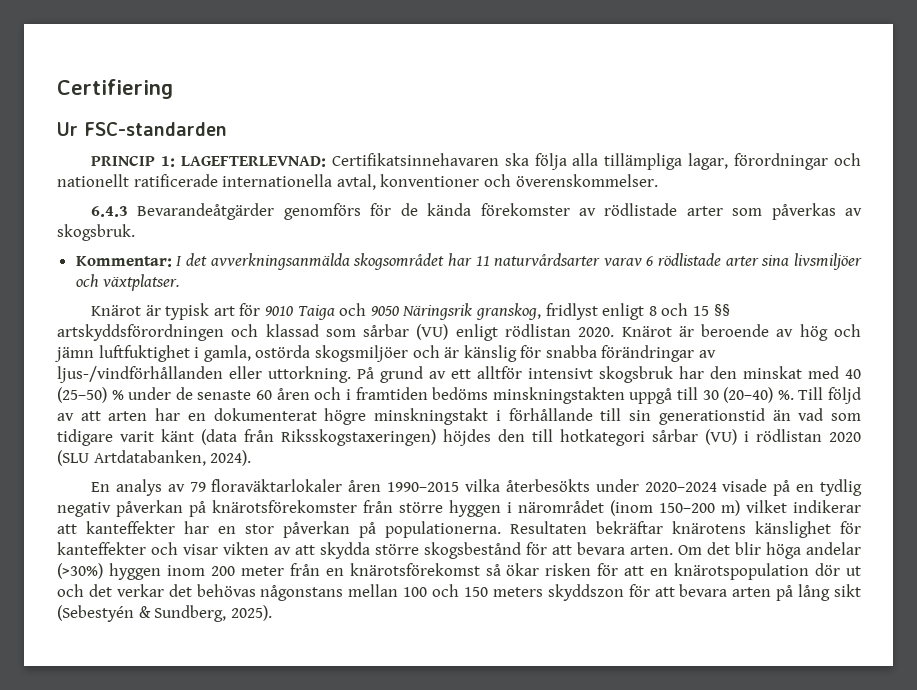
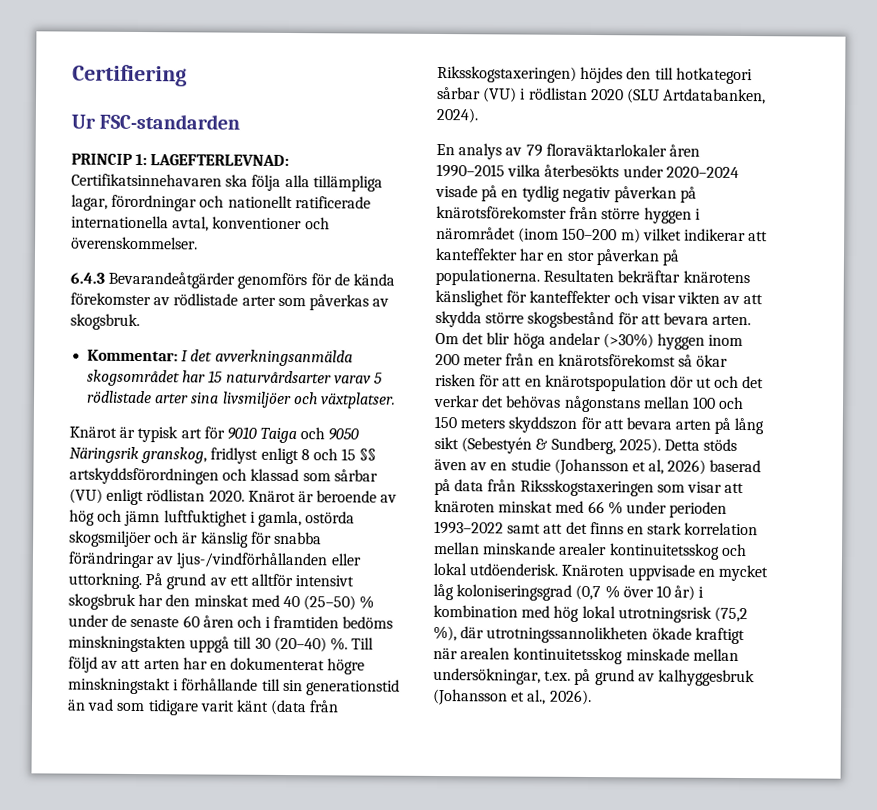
[475,256,490,266] 11 -> [208,370,224,383] 15
[646,256,654,266] 6 -> [373,372,383,384] 5
(272, 613) none -> [663,438,738,451] [434,458,762,476] [434,478,745,497] [434,499,728,518] [434,520,759,536] [434,541,747,560] [433,562,768,582] [433,583,705,601] [433,604,748,623] [433,625,745,645] [433,647,739,665] [433,667,755,687] [433,688,592,706] Detta stöds även av en studie (Johansson et al, 2026) baserad på data från Riksskogstaxeringen som visar att knäroten minskat med 66 % under perioden 1993–2022 samt att det finns en stark korrelation mellan minskande arealer kontinuitetsskog och lokal utdöenderisk. Knäroten uppvisade en mycket låg koloniseringsgrad (0,7 % över 10 år) i kombination med hög lokal utrotningsrisk (75,2 %), där utrotningssannolikheten ökade kraftigt när arealen kontinuitetsskog minskade mellan undersökningar, t.ex. på grund av kalhyggesbruk (Johansson et al., 2026).

